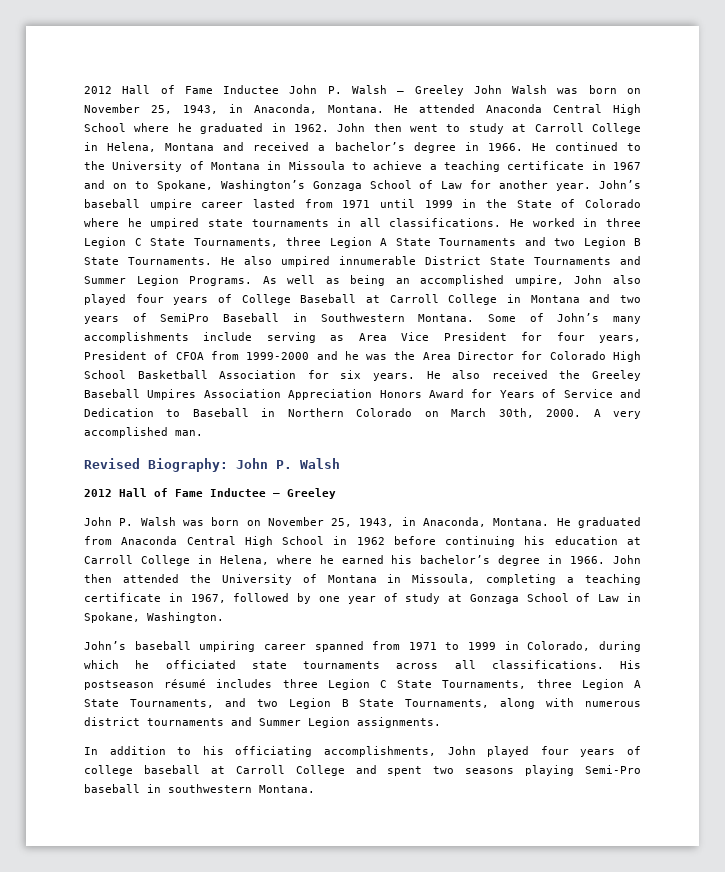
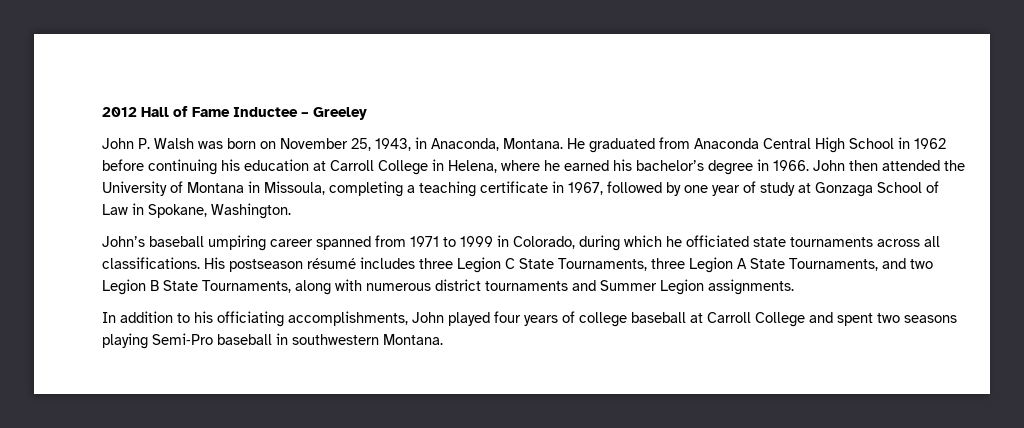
[84,85,641,96] [84,104,641,115] [84,123,641,134] [84,142,641,153] [84,161,641,172] [84,180,642,191] [84,199,642,210] [84,218,641,229] [84,237,641,248] [84,256,641,267] [84,275,641,286] [84,294,642,305] [84,313,641,324] [84,332,642,343] [84,351,642,362] [84,370,642,381] [84,389,641,400] [84,408,641,419] [84,427,203,438] [84,458,340,472] [84,488,266,497] 2012 Hall of Fame Inductee John P. Walsh – Greeley John Walsh was born on November 25, 1943, in Anaconda, Montana. He attended Anaconda Central High School where he graduated in 1962. John then went to study at Carroll College in Helena, Montana and received a bachelor’s degree in 1966. He continued to the University of Montana in Missoula to achieve a teaching certificate in 1967 and on to Spokane, Washington’s Gonzaga School of Law for another year. John’s baseball umpire career lasted from 1971 until 1999 in the State of Colorado where he umpired state tournaments in all classifications. He worked in three Legion C State Tournaments, three Legion A State Tournaments and two Legion B State Tournaments. He also umpired innumerable District State Tournaments and Summer Legion Programs. As well as being an accomplished umpire, John also played four years of College Baseball at Carroll College in Montana and two years of SemiPro Baseball in Southwestern Montana. Some of John’s many accomplishments include serving as Area Vice President for four years, President of CFOA from 1999-2000 and he was the Area Director for Colorado High School Basketball Association for six years. He also received the Greeley Baseball Umpires Association Appreciation Honors Award for Years of Service and Dedication to Baseball in Northern Colorado on March 30th, 2000. A very accomplished man. // Revised Biography: John P. Walsh // 2012 Hall of Fame Inductee -> [102,106,298,117] 2012 Hall of Fame Inductee

